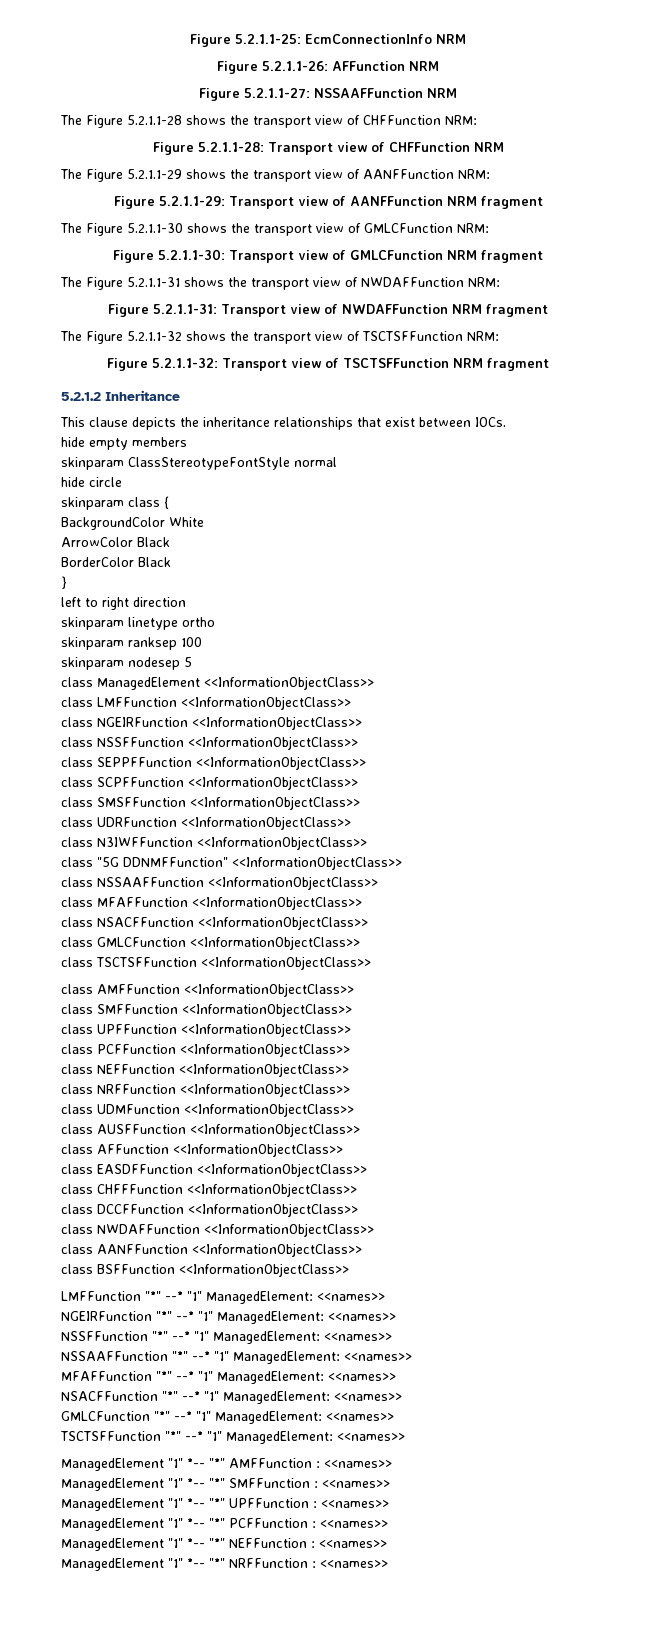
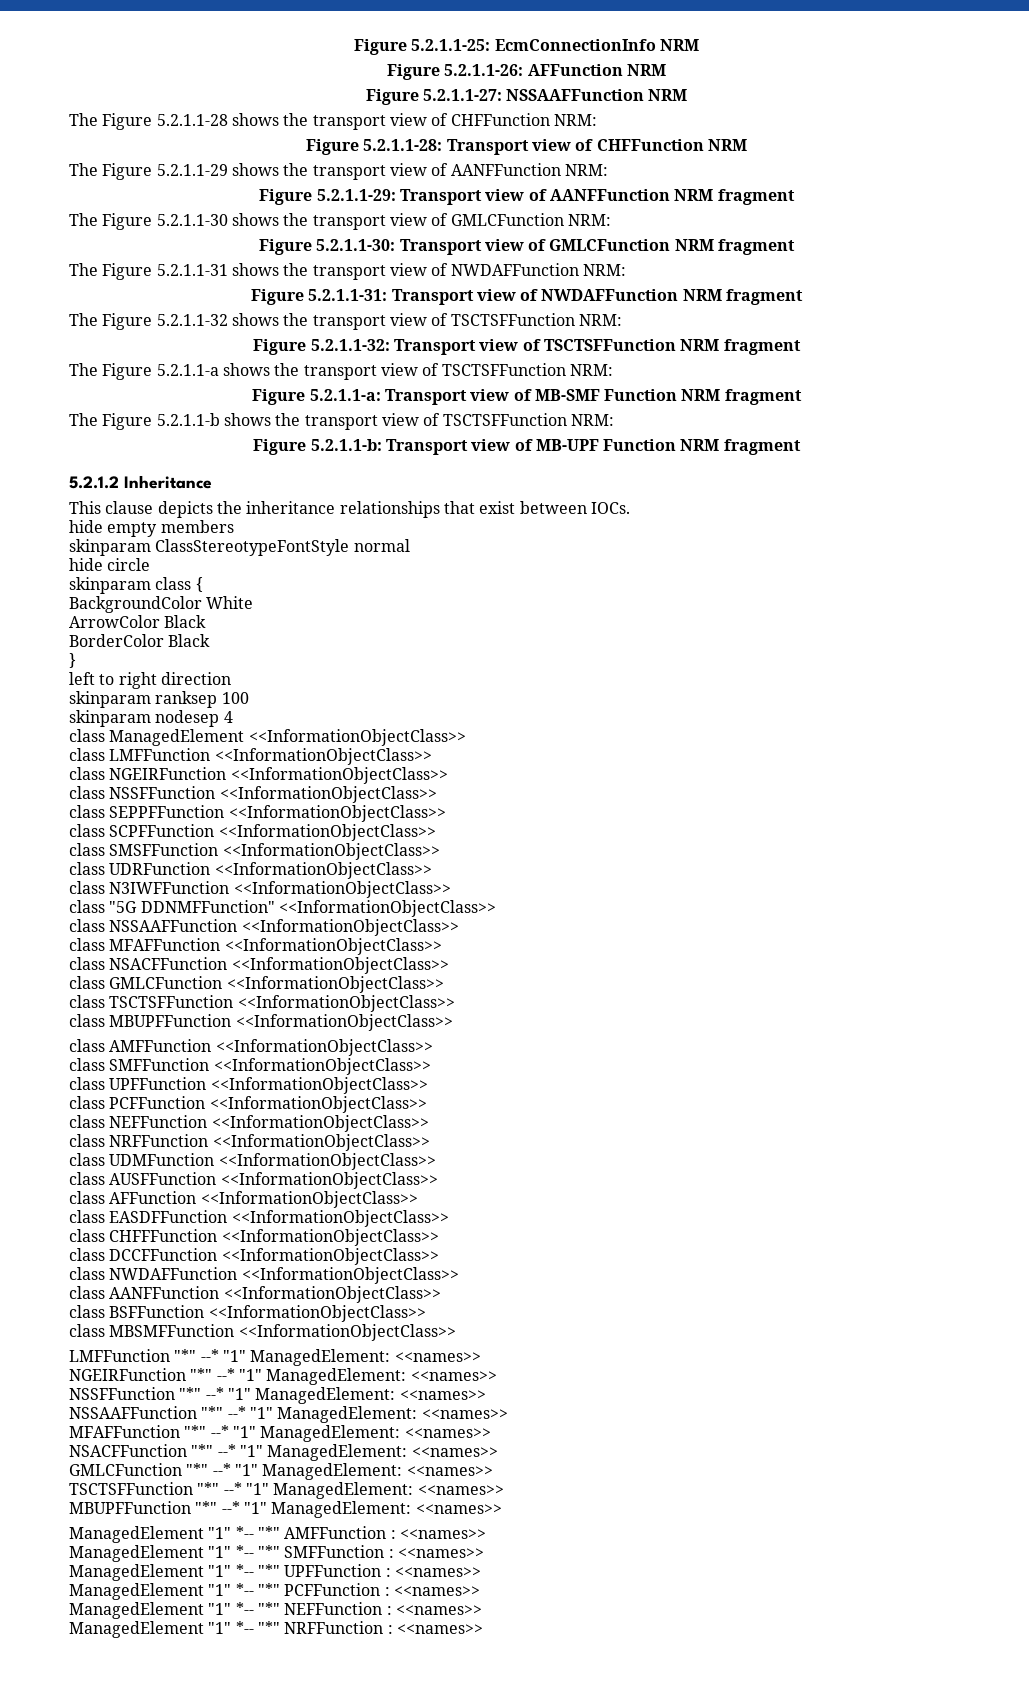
(549, 364) none -> [69,363,613,380] [252,389,802,405] [69,413,614,430] [253,439,801,455] // The Figure 5.2.1.1-a shows the transport view of TSCTSFFunction NRM: // Figure 5.2.1.1-a: Transport view of MB-SMF Function NRM fragment // The Figure 5.2.1.1-b shows the transport view of TSCTSFFunction NRM: // Figure 5.2.1.1-b: Transport view of MB-UPF Function NRM fragment
[61,617,215,630] // skinparam linetype ortho -> (231, 678) none
[184,657,192,667] 5 -> [223,711,233,723] 4
(371, 963) none -> [69,1014,453,1031] // class MBUPFFunction <<InformationObjectClass>>
(349, 1270) none -> [69,1324,456,1341] // class MBSMFFunction <<InformationObjectClass>>
(405, 1437) none -> [69,1501,502,1518] // MBUPFFunction "*" --* "1" ManagedElement: <<names>>

